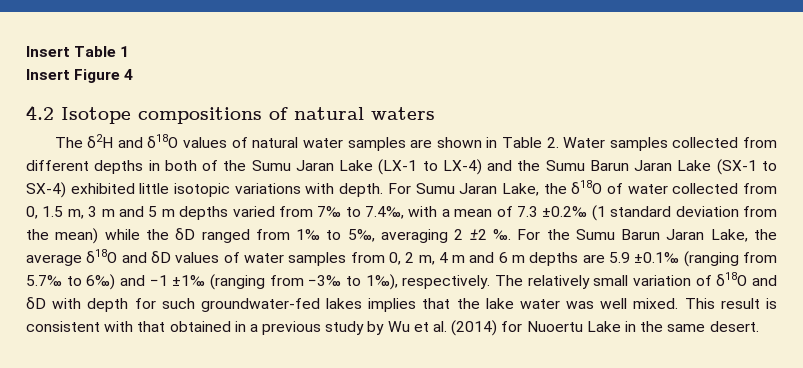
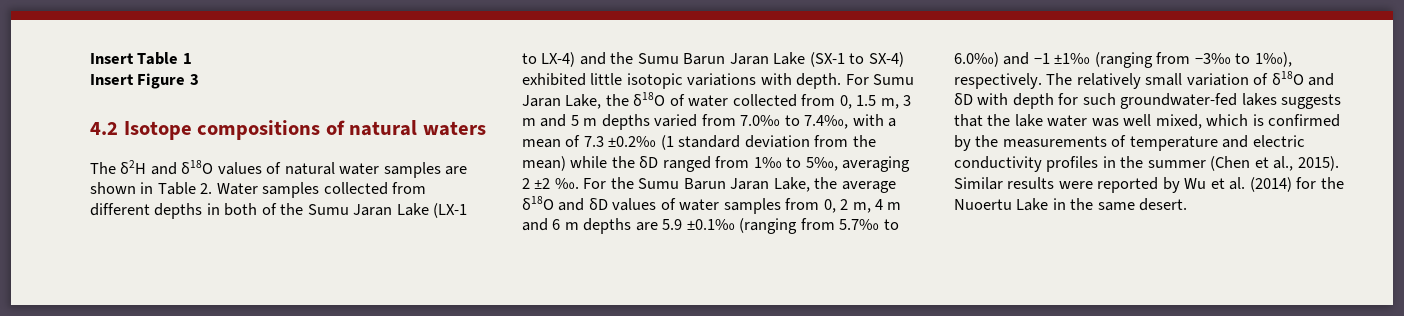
[124,69,134,80] 4 -> [189,74,199,85] 3
[317,206,342,217] 7‰ -> [740,115,781,126] 7.0‰
[86,274,116,290] 6‰) -> [954,52,999,67] 6.0‰)
[368,298,417,312] implies -> [1281,94,1342,109] suggests
[633,298,777,309] [26,321,365,335] mixed. This result is consistent with that obtained in a previous study -> [1155,114,1341,129] [954,135,1305,151] [954,156,1339,172] [954,177,1159,193] mixed, which is confirmed by the measurements of temperature and electric conductivity profiles in the summer (Chen et al., 2015). Similar results were reported
(523, 326) none -> [1320,177,1344,189] the

